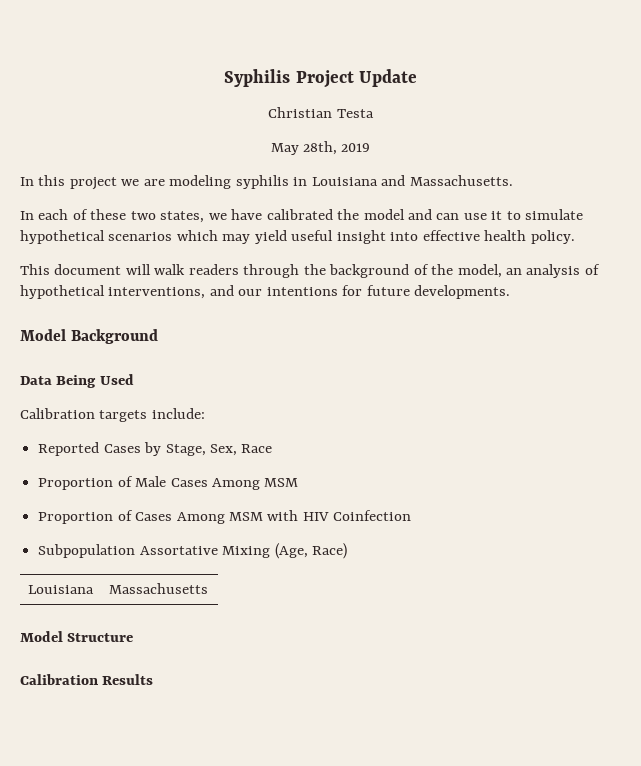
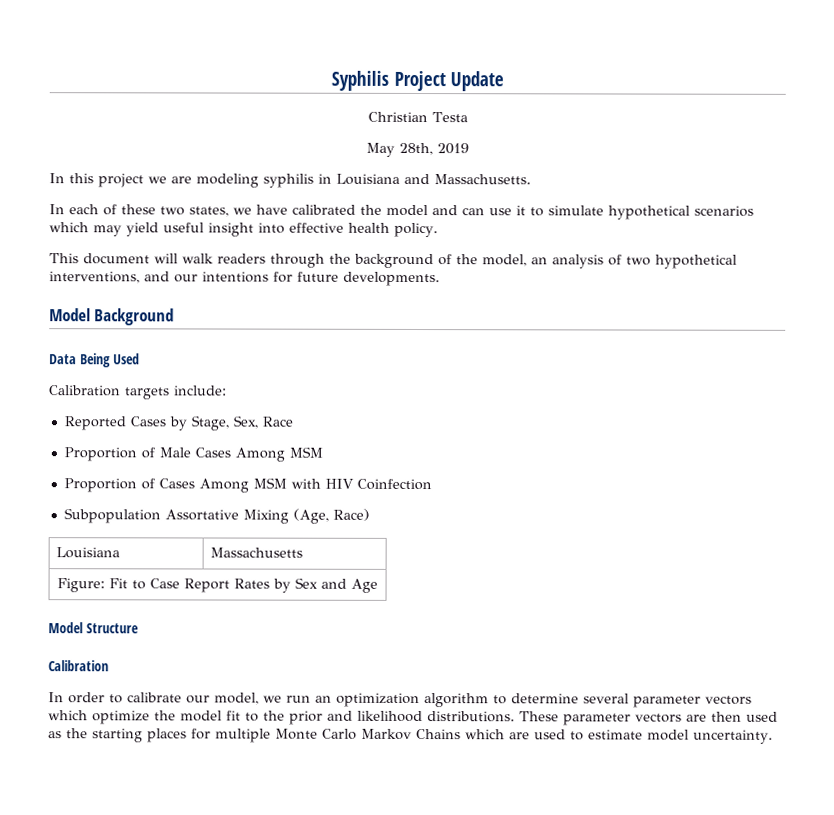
(600, 269) none -> [626,256,651,266] two
[20,631,134,642] [20,674,154,685] // Model Structure // Calibration Results -> [56,577,378,593] [48,622,139,634] [48,660,109,672] [48,692,752,708] [48,710,778,726] [48,728,773,744] // Figure: Fit to Case Report Rates by Sex and Age // Model Structure // Calibration // In order to calibrate our model, we run an optimization algorithm to determine several parameter vectors which optimize the model fit to the prior and likelihood distributions. These parameter vectors are then used as the starting places for multiple Monte Carlo Markov Chains which are used to estimate model uncertainty.

